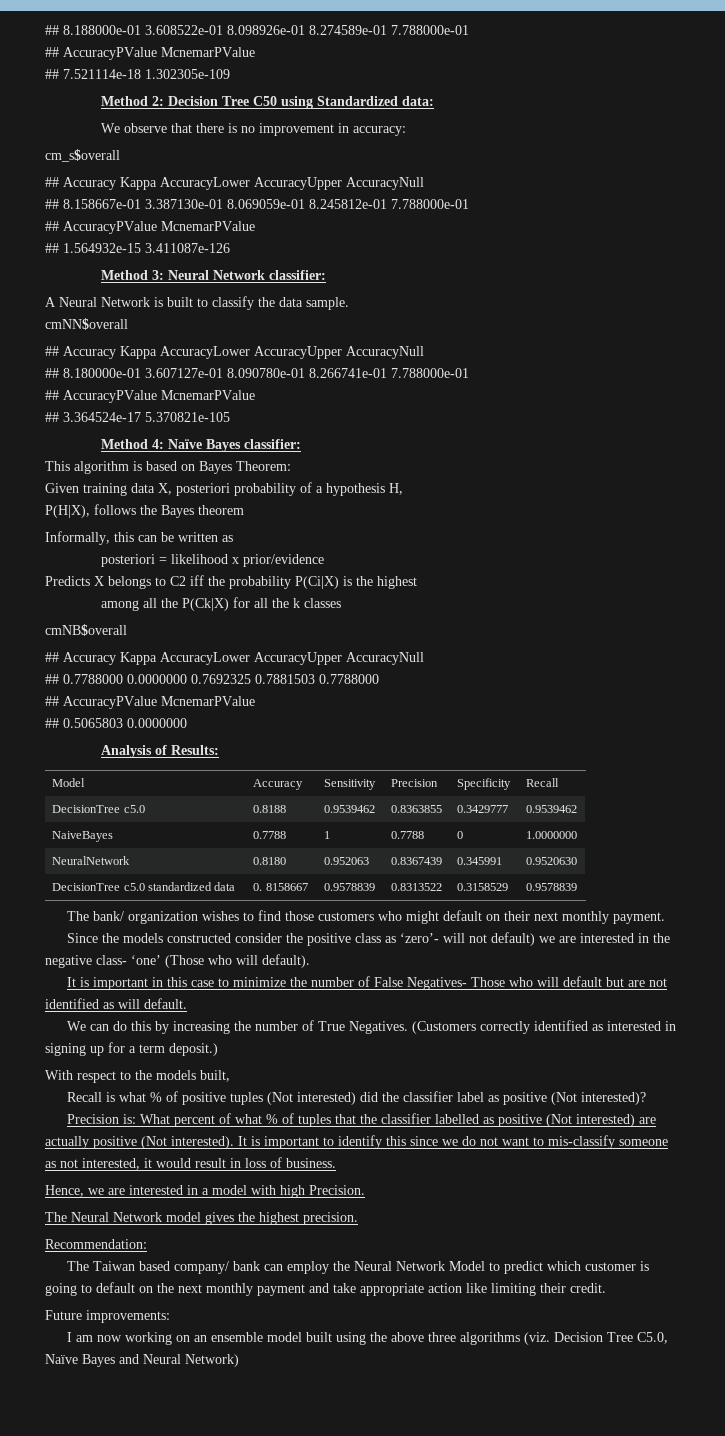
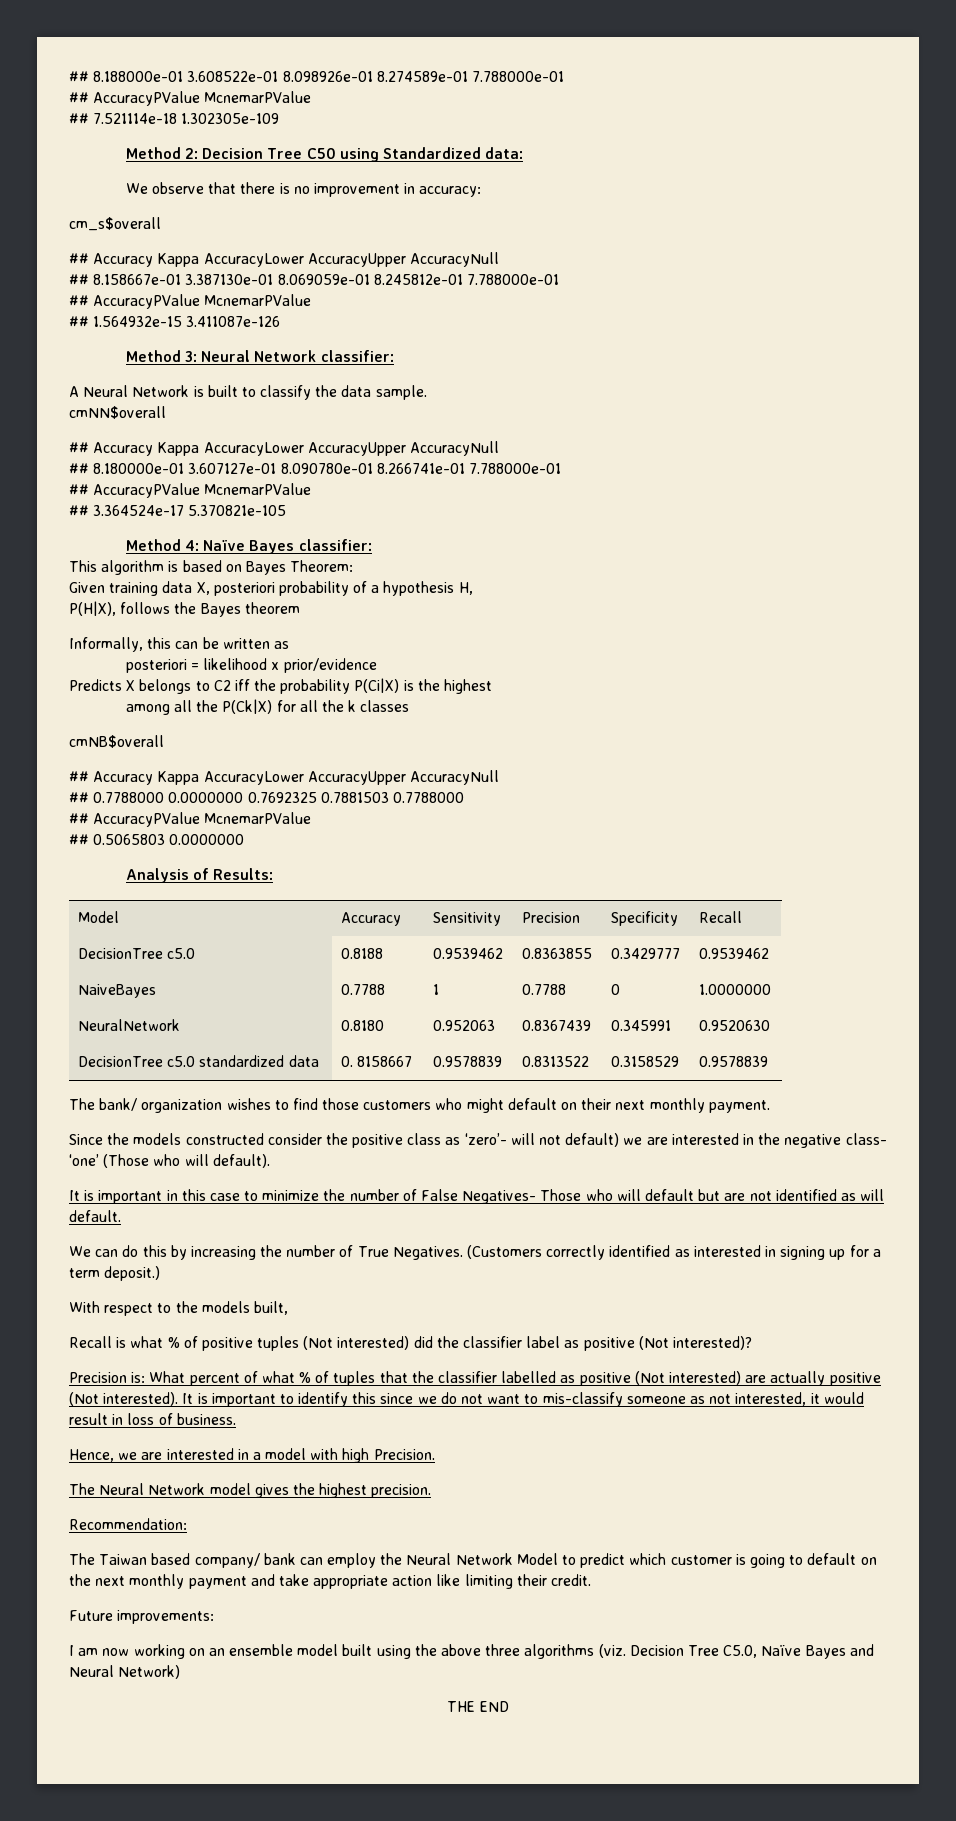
(239, 1360) none -> [447,1701,509,1712] // THE END

